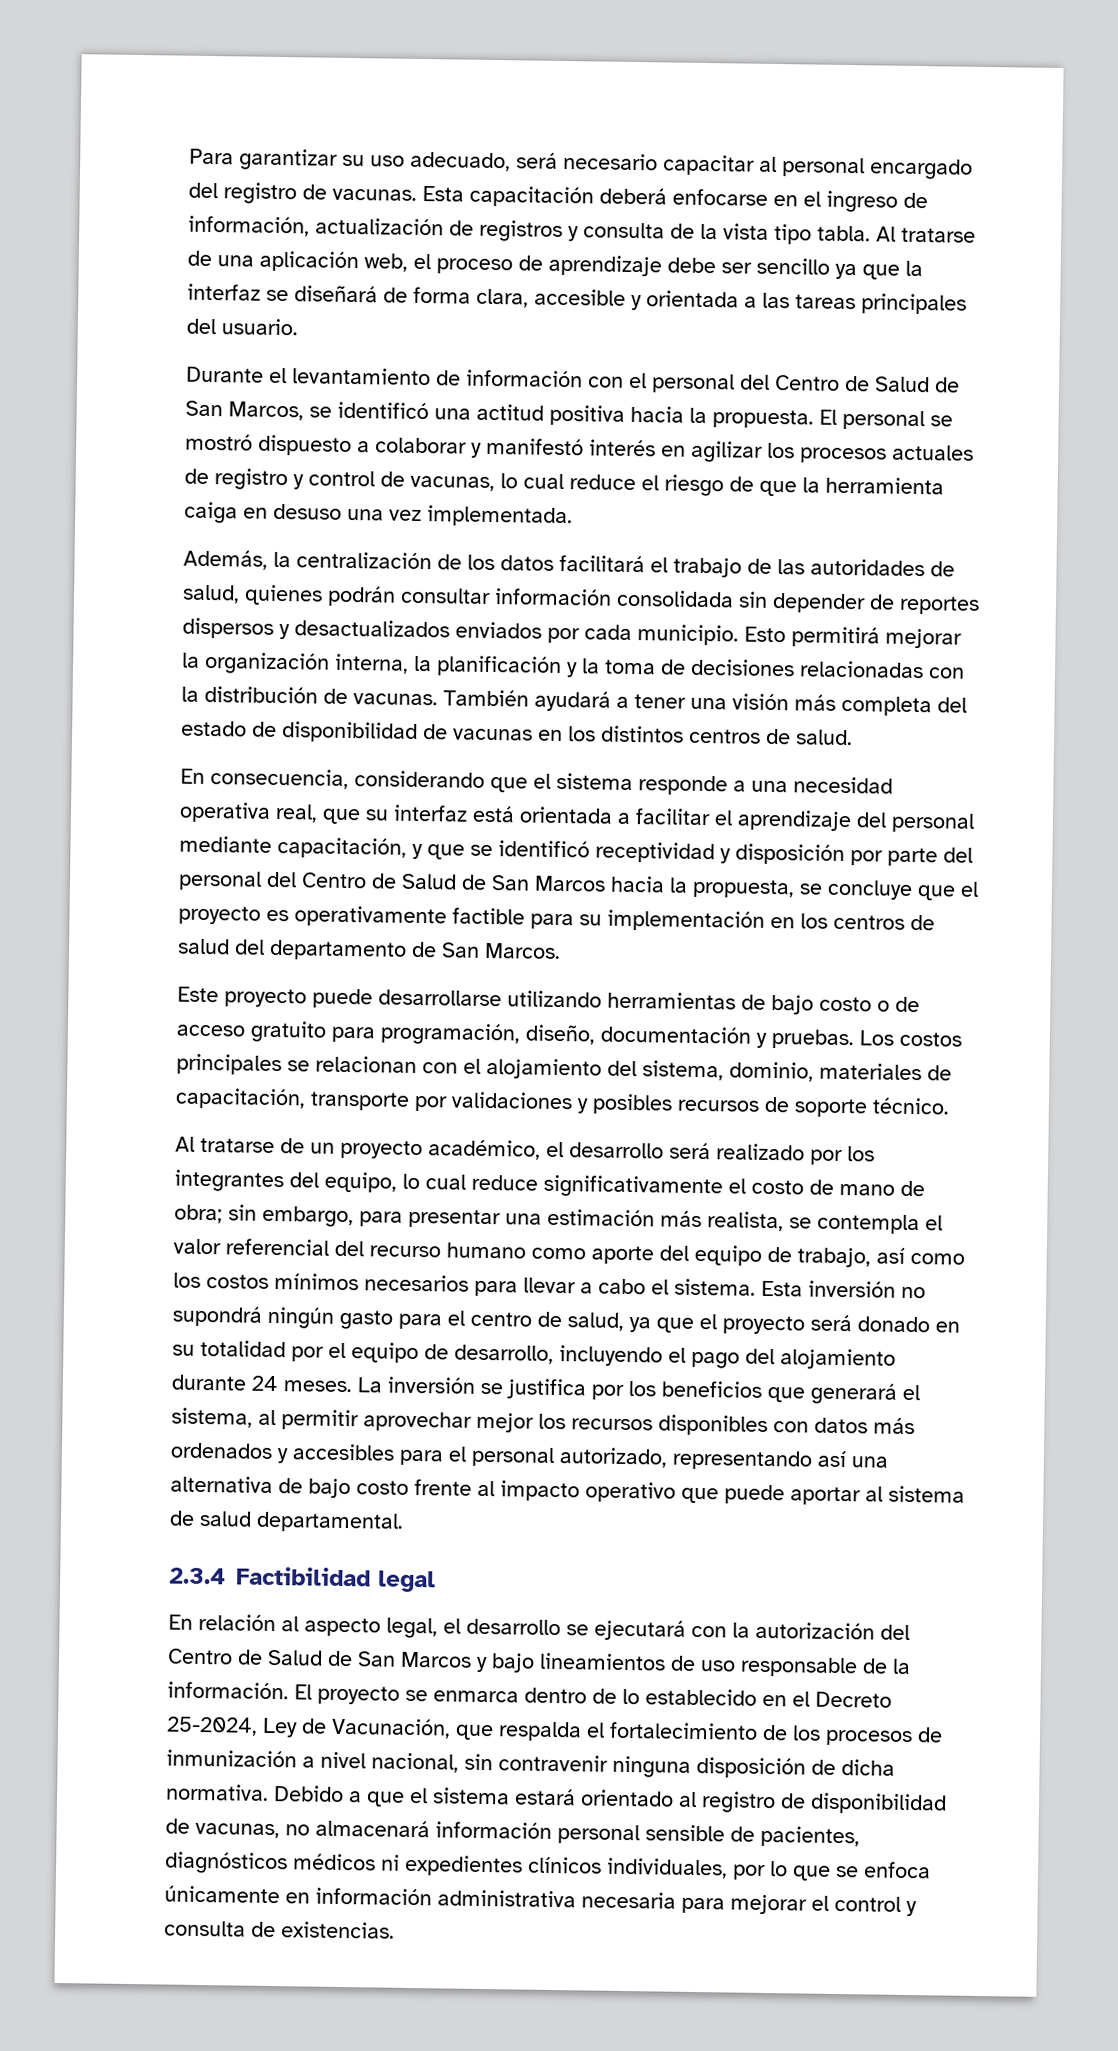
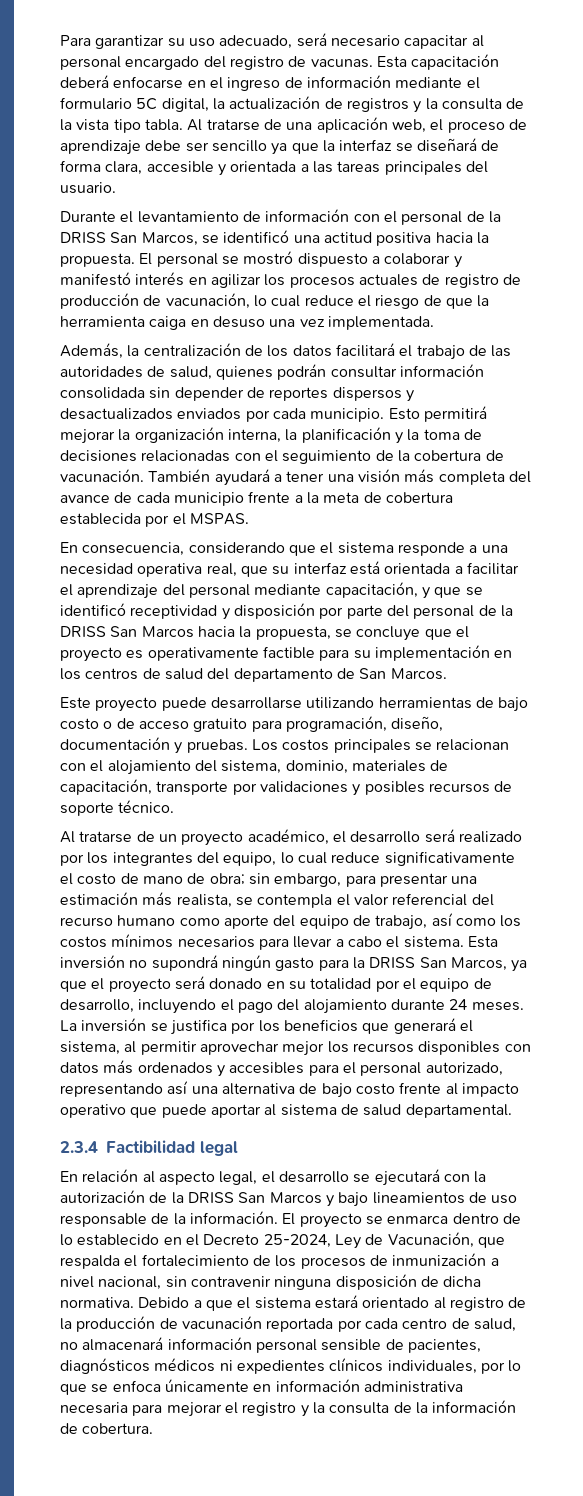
[188,215,310,237] información, -> [306,75,480,89] [60,97,225,112] información mediante el formulario 5C digital, la
(579, 234) none -> [425,98,438,110] la
[740,374,960,393] del Centro de Salud de -> [466,211,501,223] [60,232,106,243] de la DRISS
[293,470,495,492] y control de vacunas, -> [502,274,521,285] [60,293,250,309] de producción de vacunación,
[181,685,438,706] la distribución de vacunas. -> [264,450,504,464] [60,469,144,482] el seguimiento de la cobertura de vacunación.
[181,720,853,746] estado de disponibilidad de vacunas en los distintos centros de salud. -> [60,491,453,506] [60,513,249,527] avance de cada municipio frente a la meta de cobertura establecida por el MSPAS.
[266,871,487,890] del Centro de Salud de -> [478,605,513,617] [60,626,106,637] de la DRISS
[447,1310,624,1331] el centro de salud, -> [352,957,507,971] la DRISS San Marcos,
[880,1624,910,1641] [167,1648,353,1667] del Centro de Salud de -> [149,1192,234,1204] de la DRISS
[810,1792,947,1815] [165,1818,280,1839] disponibilidad de vacunas, -> [60,1316,516,1332] la producción de vacunación reportada por cada centro de salud,
[834,1895,917,1917] [164,1920,395,1939] control y consulta de existencias. -> [242,1400,517,1417] [60,1423,154,1434] registro y la consulta de la información de cobertura.

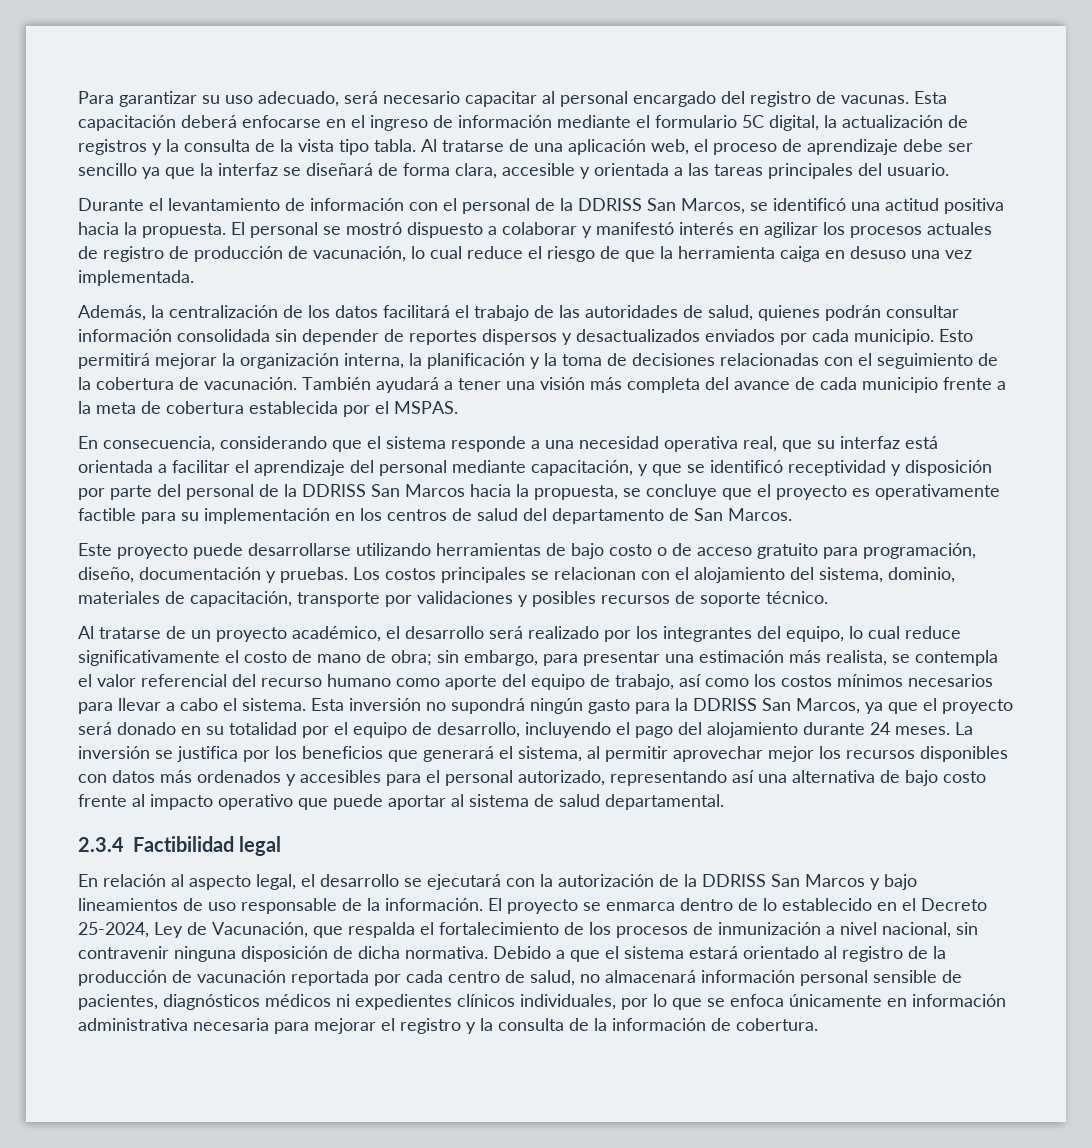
[60,232,106,243] DRISS -> [578,198,642,211] DDRISS
[60,626,106,637] DRISS -> [302,484,366,497] DDRISS
[369,957,416,968] DRISS -> [693,698,757,711] DDRISS
[187,1192,234,1203] DRISS -> [702,874,766,887] DDRISS

